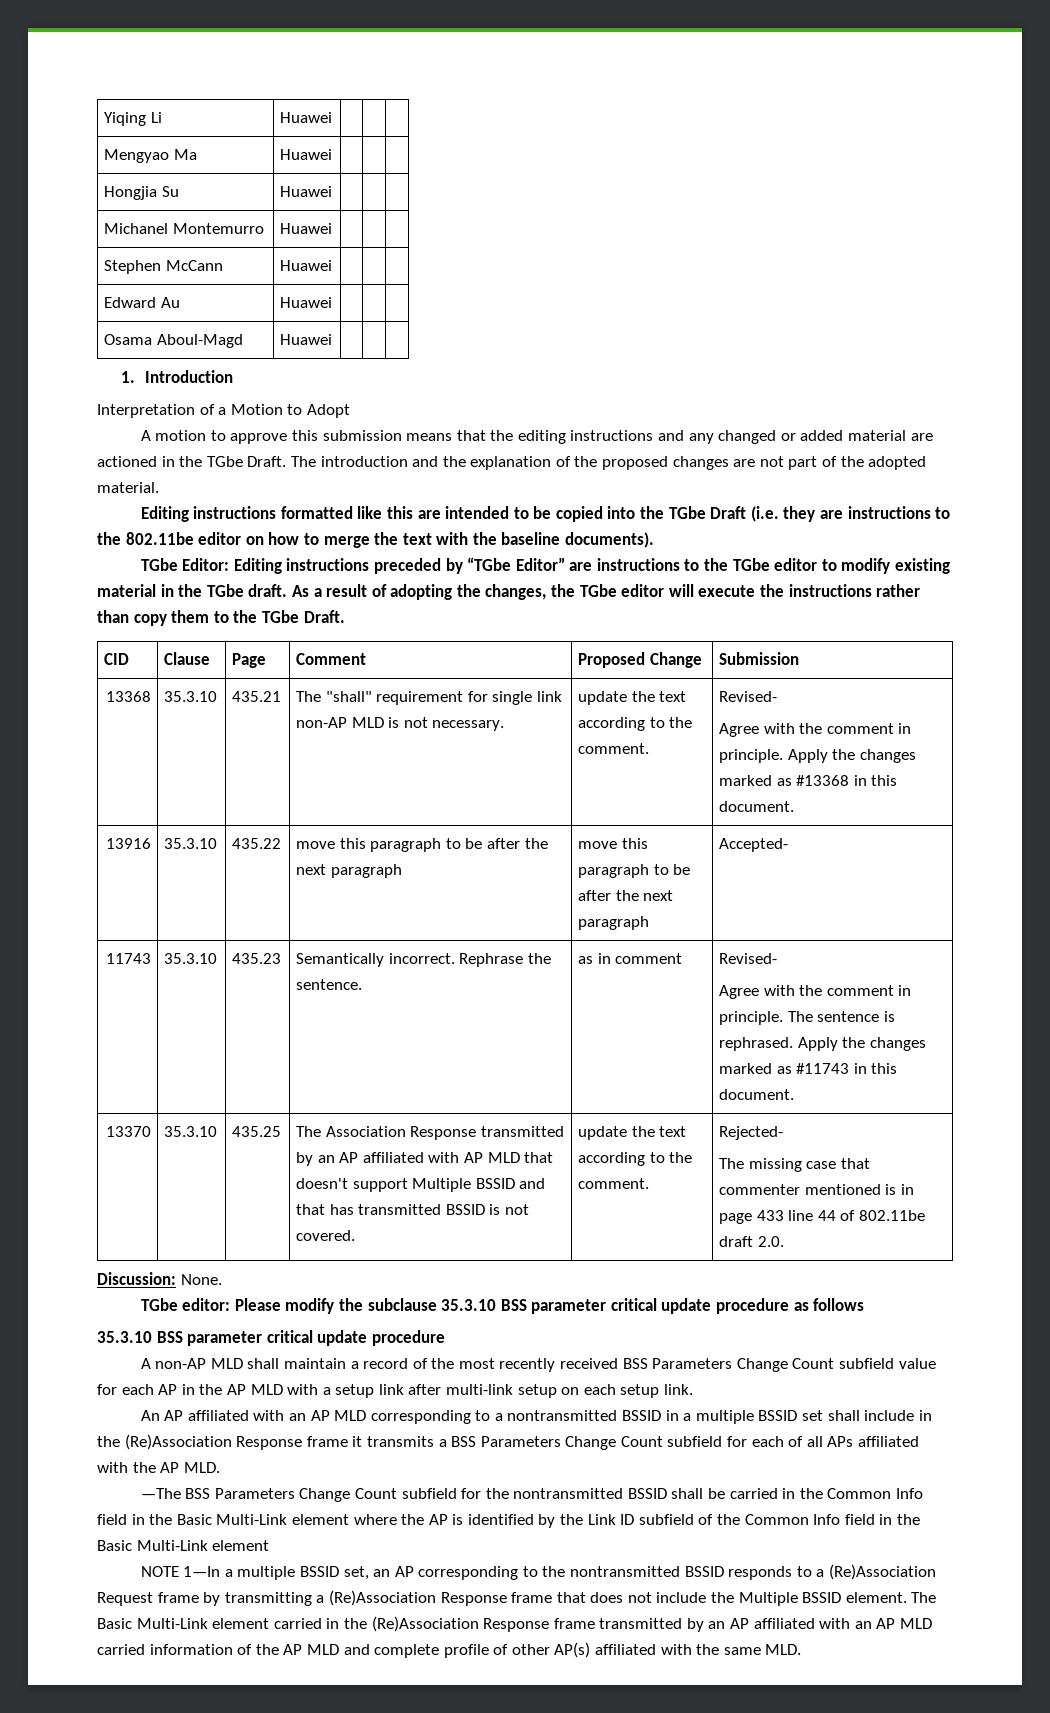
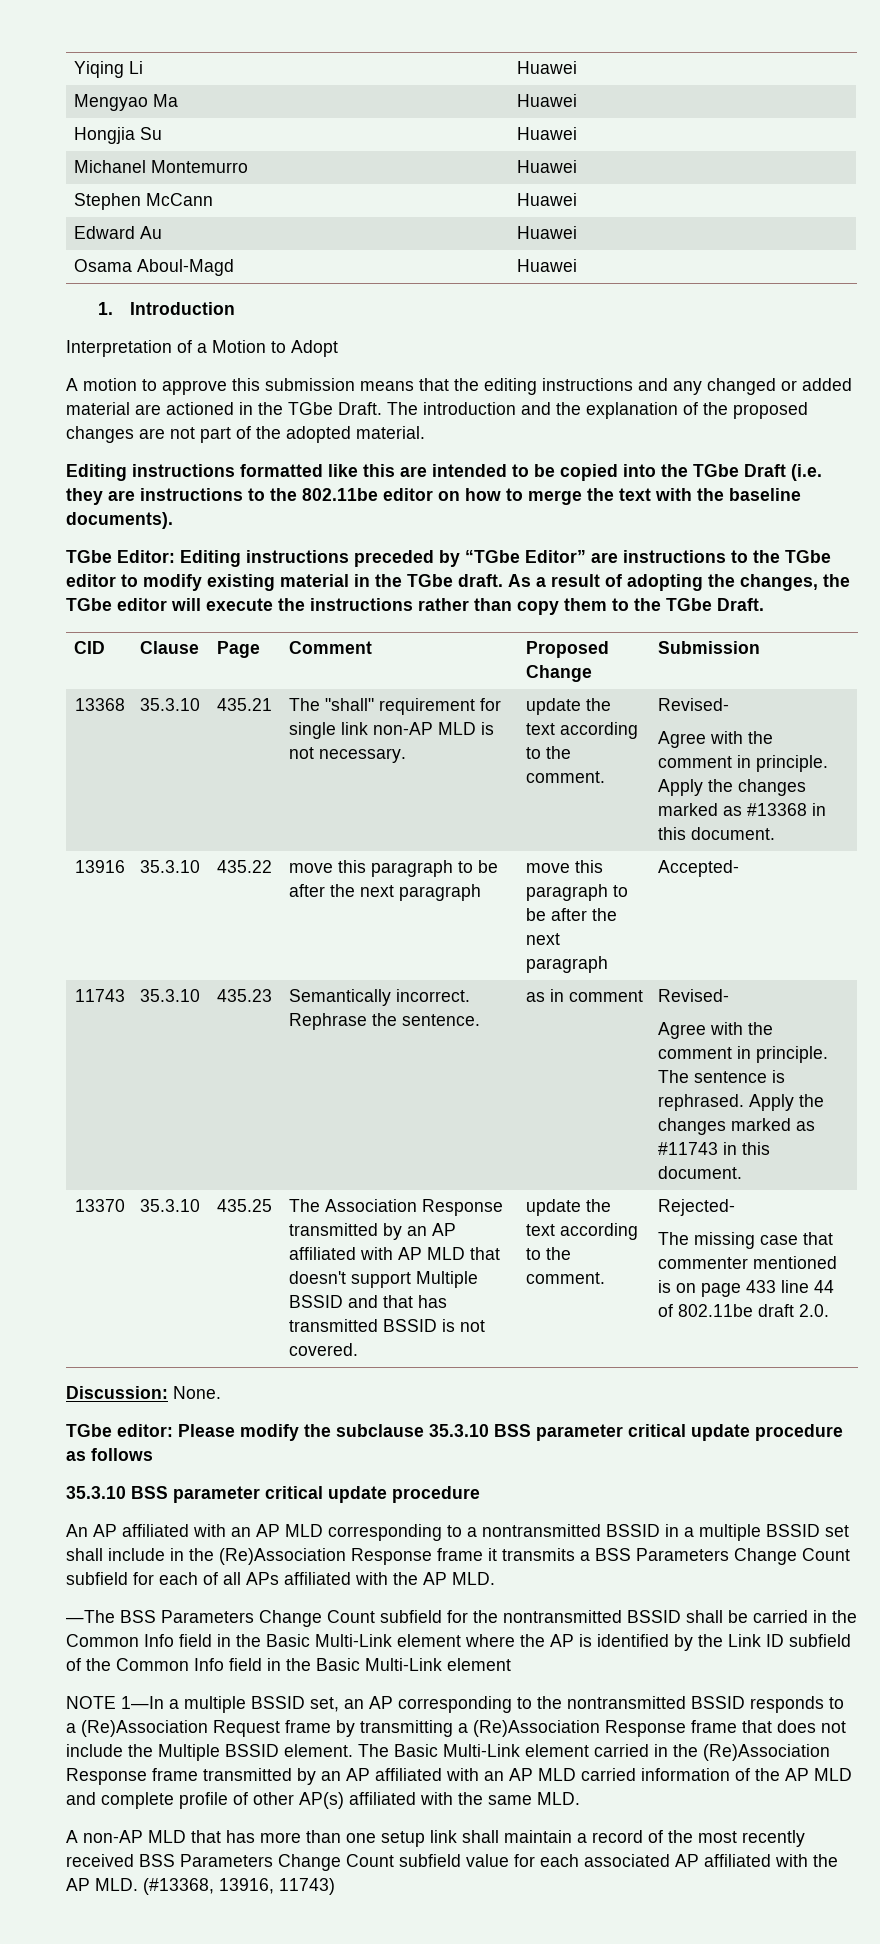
[900,1184,914,1195] in -> [675,1283,696,1293] on
[140,1358,936,1372] [97,1384,694,1398] // A non-AP MLD shall maintain a record of the most recently received BSS Parameters Change Count subfield value for each AP in the AP MLD with a setup link after multi-link setup on each setup link. -> (480, 1494) none
(802, 1649) none -> [66,1830,805,1847] [66,1854,838,1871] [66,1878,335,1895] // A non-AP MLD that has more than one setup link shall maintain a record of the most recently received BSS Parameters Change Count subfield value for each associated AP affiliated with the AP MLD. (#13368, 13916, 11743)

